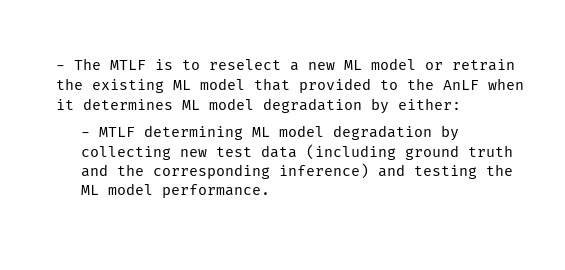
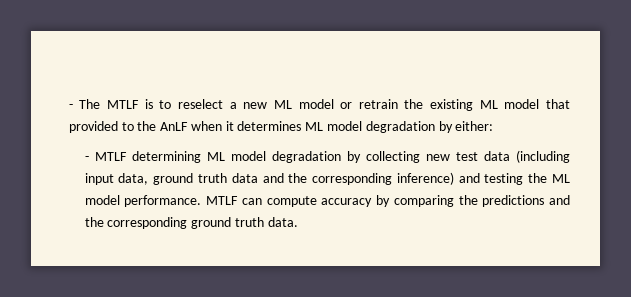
[404,145,513,160] ground truth -> [84,173,258,185] input data, ground truth data
(270, 191) none -> [206,195,570,207] [84,217,298,229] MTLF can compute accuracy by comparing the predictions and the corresponding ground truth data.

